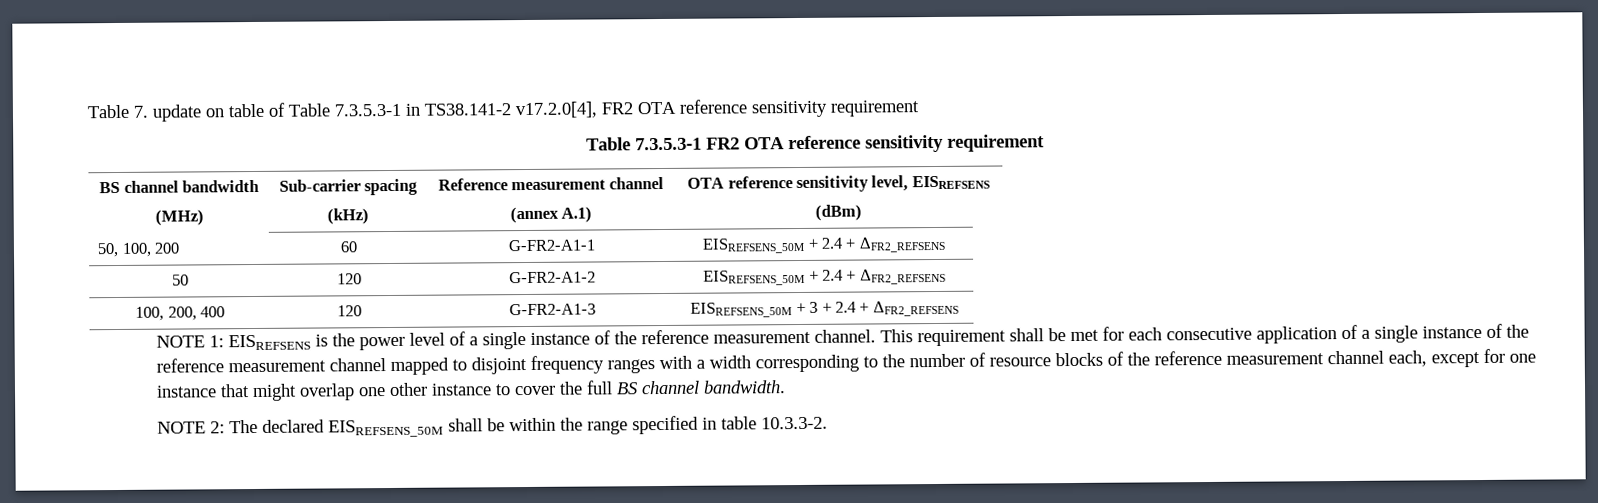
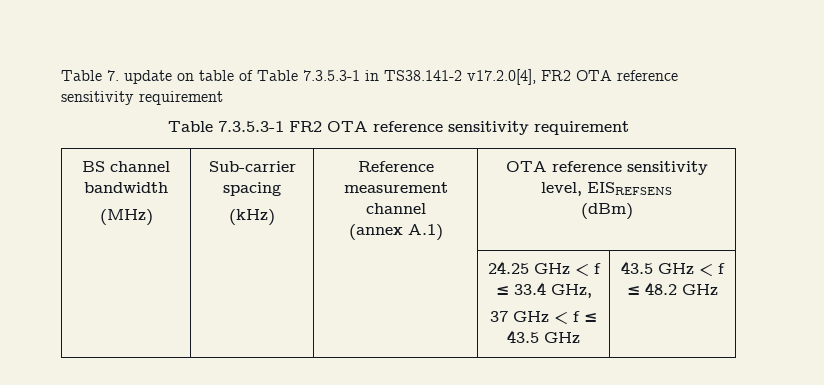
[97,242,180,258] [339,241,357,253] [507,239,595,252] [702,236,946,254] [171,274,189,286] [336,273,362,285] [508,271,596,284] [703,268,946,286] [135,306,225,321] [336,305,362,317] [508,303,596,316] [690,300,959,318] [155,323,1529,351] [155,348,1536,376] [155,380,786,402] [156,415,828,438] 50, 100, 200 | 60 | G-FR2-A1-1 | EISREFSENS_50M + 2.4 + ΔFR2_REFSENS // 50 | 120 | G-FR2-A1-2 | EISREFSENS_50M + 2.4 + ΔFR2_REFSENS // 100, 200, 400 | 120 | G-FR2-A1-3 | EISREFSENS_50M + 3 + 2.4 + ΔFR2_REFSENS // NOTE 1: EISREFSENS is the power level of a single instance of the reference measurement channel. This requirement shall be met for each consecutive application of a single instance of the reference measurement channel mapped to disjoint frequency ranges with a width corresponding to the number of resource blocks of the reference measurement channel each, except for one instance that might overlap one other instance to cover the full BS channel bandwidth. // NOTE 2: The declared EISREFSENS_50M shall be within the range specified in table 10.3.3-2. -> [487,261,601,276] [495,282,592,298] [490,311,597,324] [507,330,580,344] [621,261,725,276] [627,282,718,296] | | | 24.25 GHz < f ≤ 33.4 GHz, // 37 GHz < f ≤ 43.5 GHz | 43.5 GHz < f ≤ 48.2 GHz

